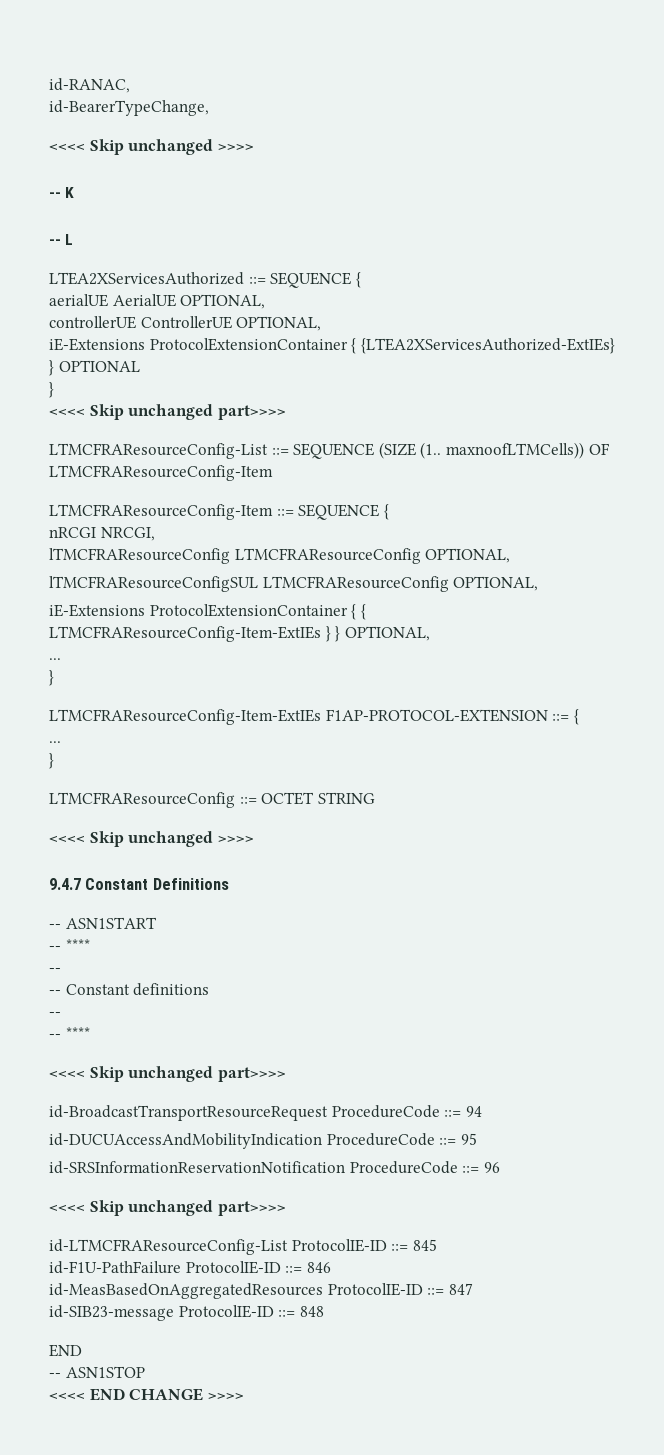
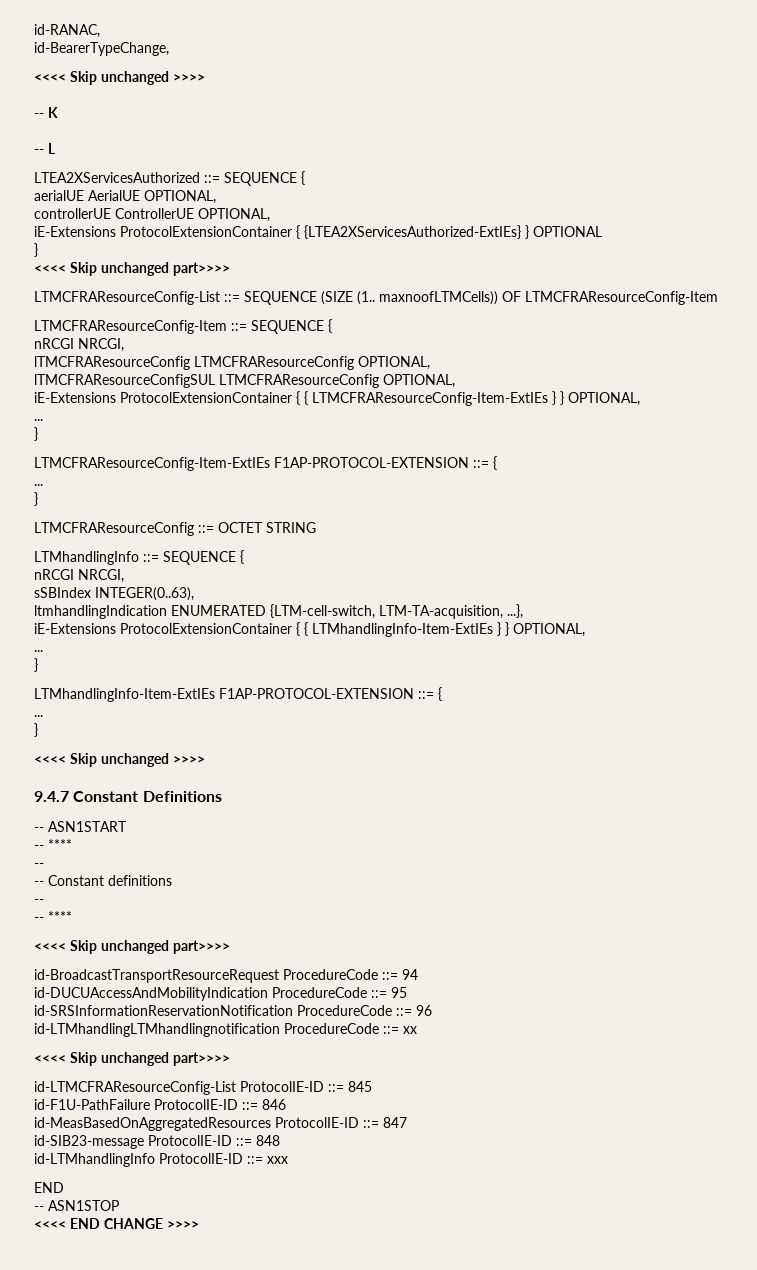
(375, 798) none -> [34,550,244,565] [34,569,124,583] [34,587,194,601] [34,604,523,619] [34,622,585,637] [34,650,43,652] [34,658,38,672] [34,687,442,702] [34,715,43,717] [34,723,38,737] // LTMhandlingInfo ::= SEQUENCE { // nRCGI NRCGI, // sSBIndex INTEGER(0..63), // ltmhandlingIndication ENUMERATED {LTM-cell-switch, LTM-TA-acquisition, ...}, // iE-Extensions ProtocolExtensionContainer { { LTMhandlingInfo-Item-ExtIEs } } OPTIONAL, // ... // } // LTMhandlingInfo-Item-ExtIEs F1AP-PROTOCOL-EXTENSION ::= { // ... // }
(500, 1167) none -> [34,1023,417,1037] // id-LTMhandlingLTMhandlingnotification ProcedureCode ::= xx
(324, 1311) none -> [34,1153,288,1167] // id-LTMhandlingInfo ProtocolIE-ID ::= xxx

